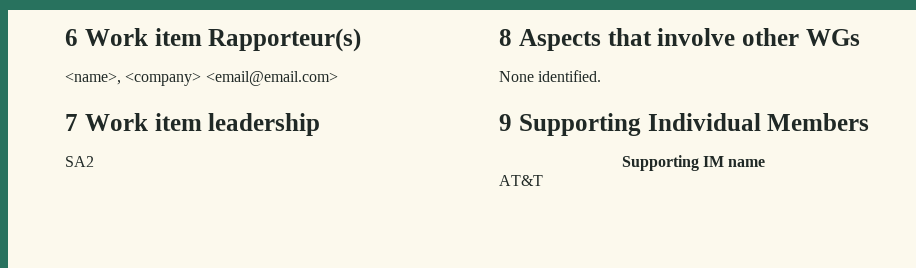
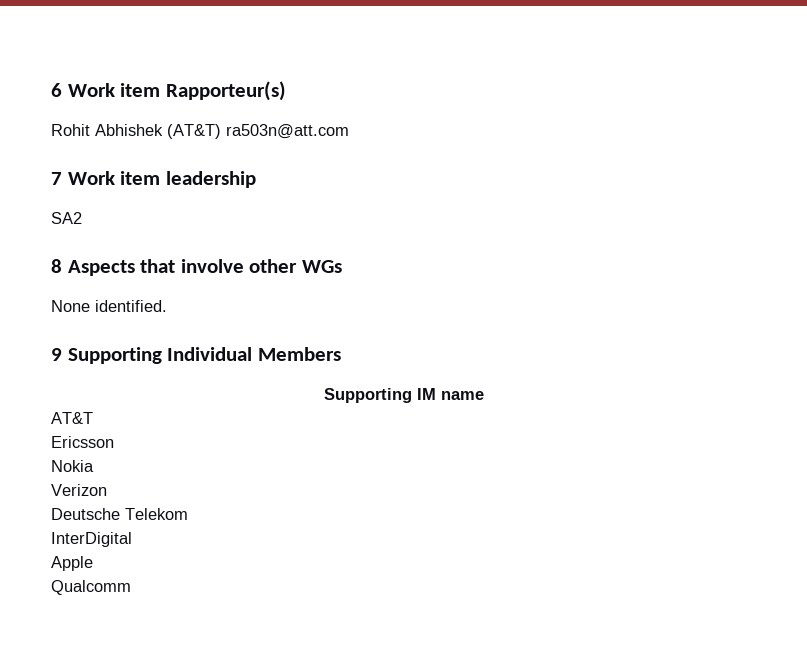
[65,71,338,86] <name>, <company> <email@email.com> -> [51,124,349,139] Rohit Abhishek (AT&T) ra503n@att.com
(543, 180) none -> [51,436,114,448] [51,460,94,472] [51,484,107,496] [51,508,188,520] [51,532,132,547] [51,556,93,571] [51,580,131,595] // Ericsson // Nokia // Verizon // Deutsche Telekom // InterDigital // Apple // Qualcomm

